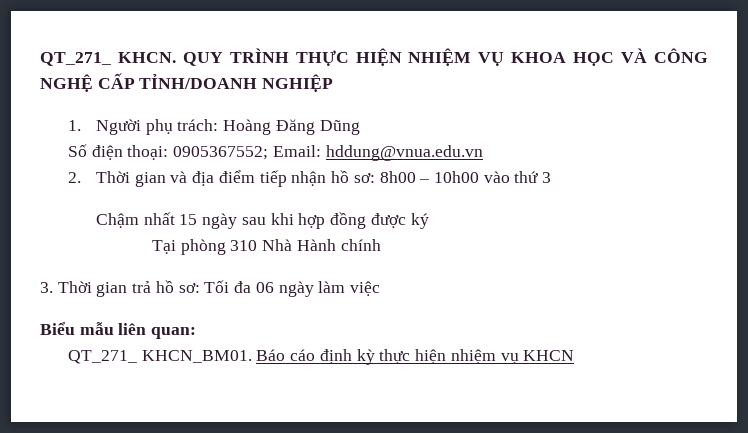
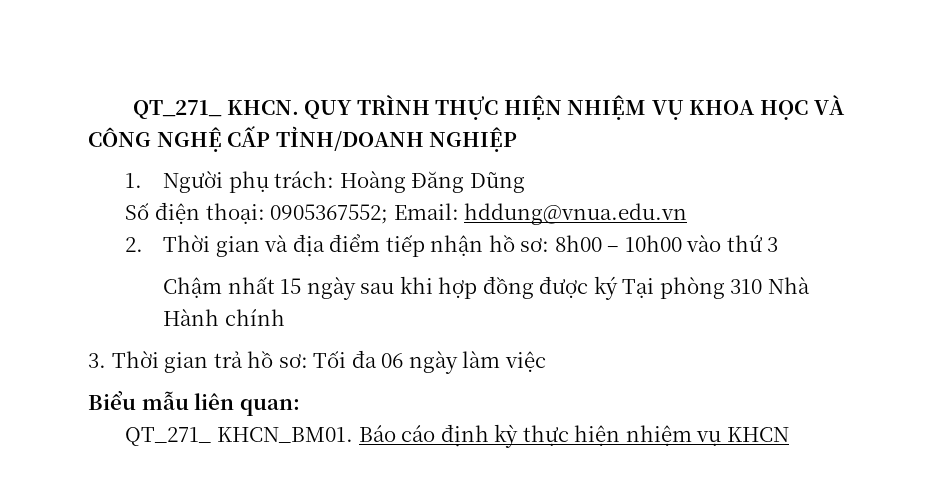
(429, 221) // -> (618, 288) none

